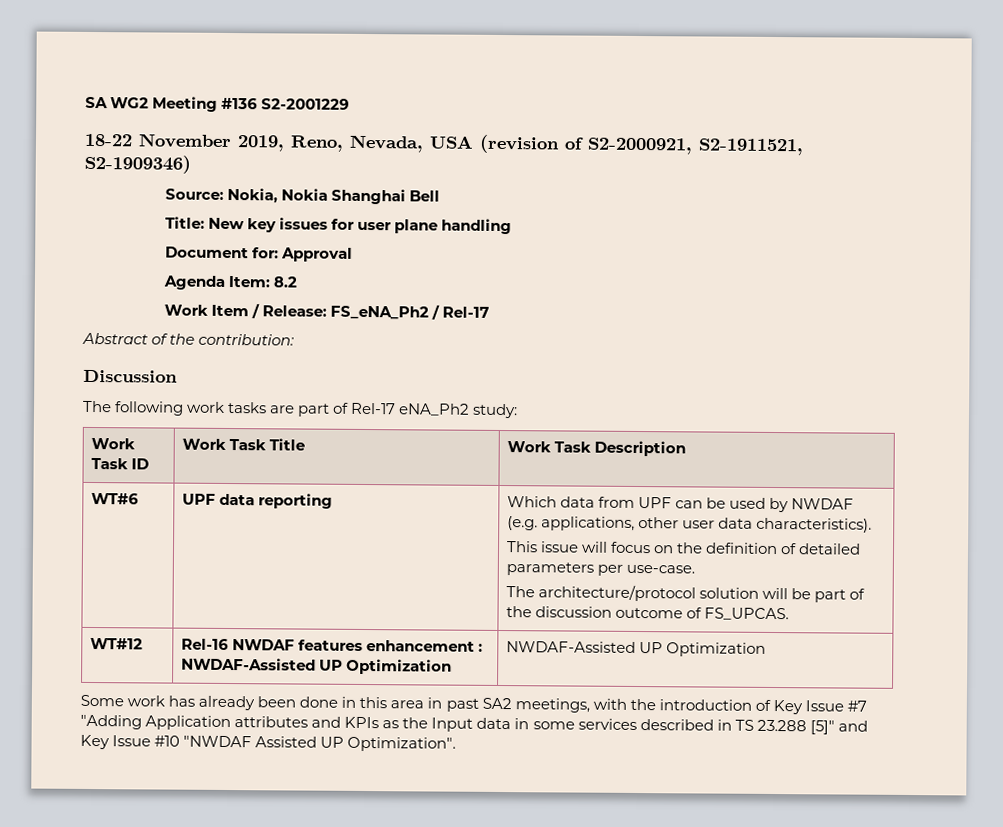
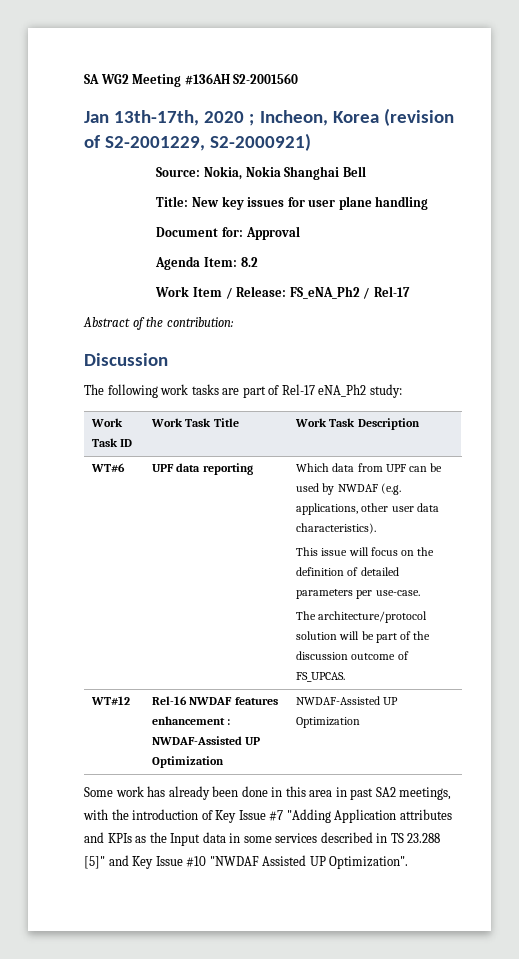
[221,97,351,110] [84,133,804,156] [84,154,191,174] #136 S2-2001229 // 18-22 November 2019, Reno, Nevada, USA (revision of S2-2000921, S2-1911521, S2-1909346) -> [184,73,299,85] [84,108,454,126] [84,133,312,151] #136AH S2-2001560 // Jan 13th-17th, 2020 ; Incheon, Korea (revision of S2-2001229, S2-2000921)

